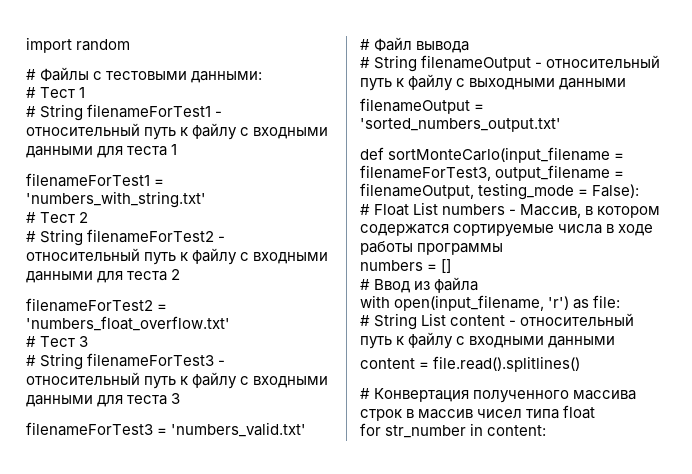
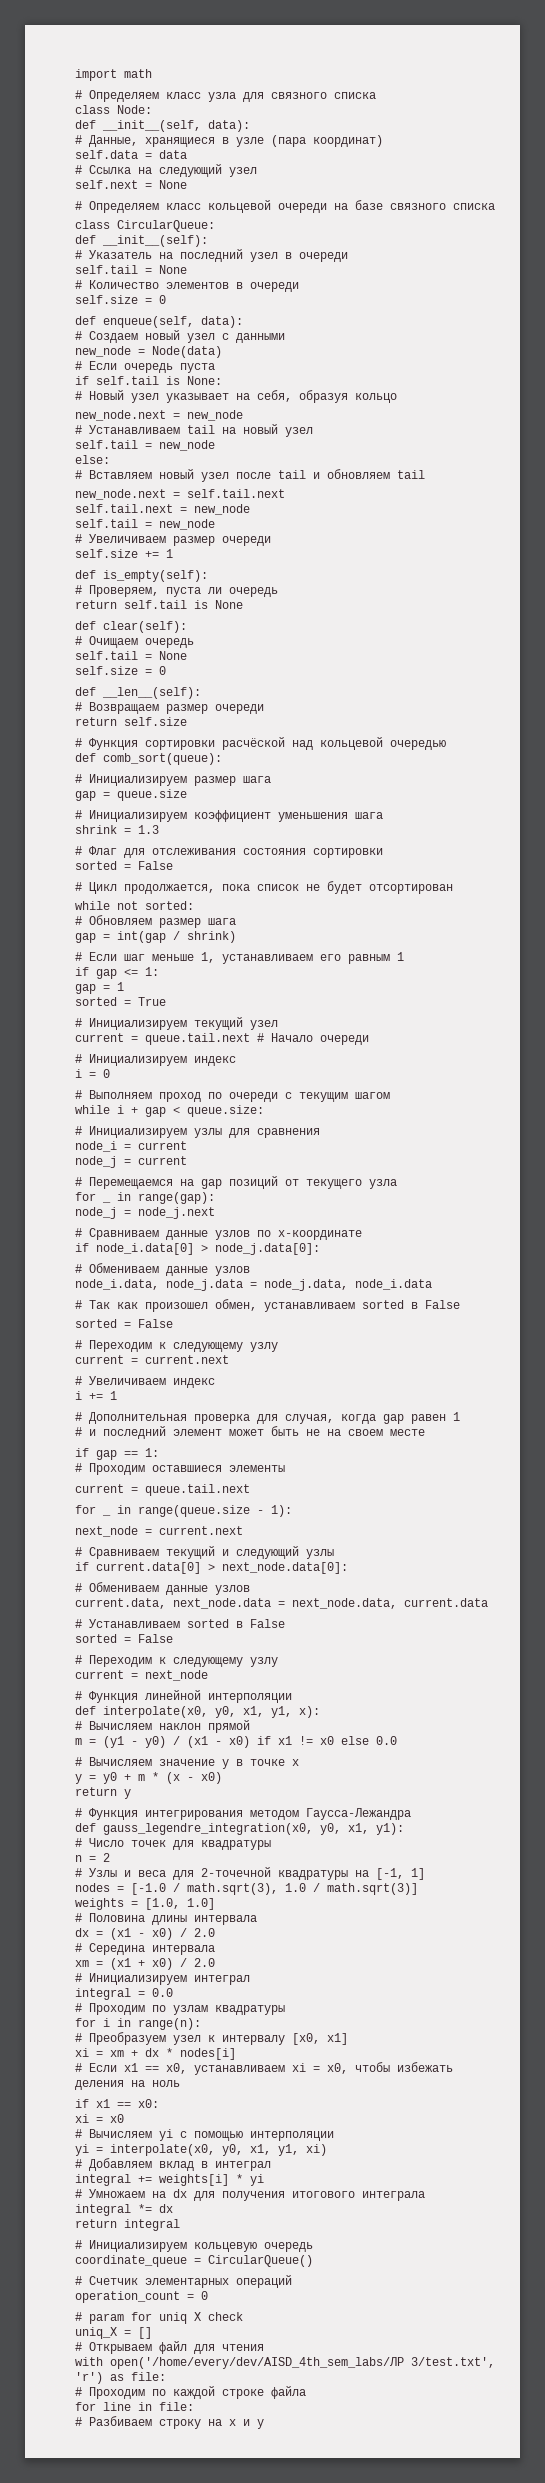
[76,39,131,51] [26,67,263,83] [26,87,86,98] [26,104,223,121] [26,123,329,140] [26,144,178,158] [26,173,165,187] [26,191,206,208] [26,212,89,223] [26,229,226,246] [26,248,329,265] [26,269,181,283] [26,298,168,312] [26,316,230,331] [26,336,89,347] [26,353,226,370] [26,372,329,389] [26,393,181,407] [26,422,307,437] [360,37,470,53] [360,55,661,72] [360,74,627,91] [360,98,485,114] [360,118,561,132] [360,147,625,163] [360,165,625,181] [360,183,640,200] [360,202,661,218] [360,224,654,237] [360,241,504,255] [360,260,423,271] random // # Файлы с тестовыми данными: // # Тест 1 // # String filenameForTest1 - относительный путь к файлу с входными данными для теста 1 // filenameForTest1 = 'numbers_with_string.txt' // # Тест 2 // # String filenameForTest2 - относительный путь к файлу с входными данными для теста 2 // filenameForTest2 = 'numbers_float_overflow.txt' // # Тест 3 // # String filenameForTest3 - относительный путь к файлу с входными данными для теста 3 // filenameForTest3 = 'numbers_valid.txt' // # Файл вывода // # String filenameOutput - относительный путь к файлу с выходными данными // filenameOutput = 'sorted_numbers_output.txt' // def sortMonteCarlo(input_filename = filenameForTest3, output_filename = filenameOutput, testing_mode = False): // # Float List numbers - Массив, в котором содержатся сортируемые числа в ходе работы программы // numbers -> [124,69,152,78] [75,90,376,102] [75,105,152,114] [75,120,250,132] [75,135,383,147] [75,150,187,159] [75,164,257,177] [75,180,187,189] [75,200,495,213] [75,220,215,232] [75,235,208,247] [75,249,348,262] [75,265,187,274] [75,280,299,292] [75,295,166,304] [75,316,243,328] [75,330,285,343] [75,346,222,358] [75,361,215,373] [75,376,222,385] [75,390,397,403] [75,410,243,421] [75,424,313,437] [75,440,215,451] [75,455,110,464] [75,469,425,482] [75,489,285,500] [75,504,250,515] [75,519,215,530] [75,534,271,546] [75,549,173,558] [75,570,208,582] [75,585,278,597] [75,600,243,609] [75,621,187,633] [75,636,194,648] [75,651,187,660] [75,666,166,675] [75,687,201,699] [75,702,264,714] [75,717,187,726] [75,737,446,750] [75,753,222,765] [75,774,271,786] [75,789,187,801] [75,810,383,822] [75,825,159,834] [75,846,383,858] [75,861,173,870] [75,881,453,894] [75,901,194,910] [75,915,236,928] [75,931,236,943] [75,952,404,964] [75,967,159,979] [75,982,124,994] [75,997,166,1006] [75,1017,278,1030] [75,1033,369,1045] [75,1054,236,1066] [75,1069,110,1078] [75,1090,390,1102] [75,1105,264,1117] [75,1126,320,1138] [75,1141,187,1152] [75,1156,187,1168] [75,1176,397,1189] [75,1192,96,1201] [102,1201,111,1203] [117,1192,215,1204] [75,1207,215,1219] [75,1228,362,1240] [75,1243,320,1255] [75,1263,250,1276] [75,1279,432,1291] [75,1299,460,1312] [75,1319,173,1328] [75,1340,278,1352] [75,1355,229,1364] [75,1376,215,1388] [75,1391,117,1400] [75,1412,460,1424] [75,1426,425,1439] [75,1448,159,1460] [75,1463,285,1475] [75,1484,250,1496] [75,1505,96,1514] [102,1514,111,1516] [117,1505,292,1517] [75,1526,243,1537] [75,1546,334,1559] [75,1562,348,1574] [75,1582,250,1595] [75,1598,488,1609] [75,1619,285,1628] [75,1634,173,1643] [75,1655,278,1667] [75,1670,208,1681] [75,1690,292,1703] [75,1706,320,1718] [75,1720,250,1733] [75,1736,397,1748] [75,1757,299,1769] [75,1772,222,1784] [75,1787,131,1799] [75,1808,411,1820] [75,1823,404,1835] [75,1838,271,1850] [75,1853,110,1862] [75,1867,425,1880] [75,1883,418,1895] [75,1898,215,1910] [75,1913,257,1925] [75,1928,215,1940] [75,1943,215,1955] [75,1958,215,1970] [75,1973,250,1985] [75,1988,173,2000] [75,2003,285,2015] [75,2018,201,2030] [75,2032,348,2045] [75,2048,236,2060] [75,2062,453,2075] [75,2080,180,2090] [75,2099,159,2108] [75,2114,124,2123] [75,2129,334,2141] [75,2144,327,2156] [75,2158,271,2171] [75,2174,264,2186] [75,2189,425,2201] [75,2204,173,2216] [75,2219,180,2231] [75,2240,313,2252] [75,2255,313,2267] [75,2275,292,2288] [75,2291,208,2303] [75,2312,243,2324] [75,2327,117,2339] math // # Определяем класс узла для связного списка // class Node: // def __init__(self, data): // # Данные, хранящиеся в узле (пара координат) // self.data = data // # Ссылка на следующий узел // self.next = None // # Определяем класс кольцевой очереди на базе связного списка // class CircularQueue: // def __init__(self): // # Указатель на последний узел в очереди // self.tail = None // # Количество элементов в очереди // self.size = 0 // def enqueue(self, data): // # Создаем новый узел с данными // new_node = Node(data) // # Если очередь пуста // if self.tail is None: // # Новый узел указывает на себя, образуя кольцо // new_node.next = new_node // # Устанавливаем tail на новый узел // self.tail = new_node // else: // # Вставляем новый узел после tail и обновляем tail // new_node.next = self.tail.next // self.tail.next = new_node // self.tail = new_node // # Увеличиваем размер очереди // self.size += 1 // def is_empty(self): // # Проверяем, пуста ли очередь // return self.tail is None // def clear(self): // # Очищаем очередь // self.tail = None // self.size = 0 // def __len__(self): // # Возвращаем размер очереди // return self.size // # Функция сортировки расчёской над кольцевой очередью // def comb_sort(queue): // # Инициализируем размер шага // gap = queue.size // # Инициализируем коэффициент уменьшения шага // shrink = 1.3 // # Флаг для отслеживания состояния сортировки // sorted = False // # Цикл продолжается, пока список не будет отсортирован // while not sorted: // # Обновляем размер шага // gap = int(gap / shrink) // # Если шаг меньше 1, устанавливаем его равным 1 // if gap <= 1: // gap = 1 // sorted = True // # Инициализируем текущий узел // current = queue.tail.next # Начало очереди // # Инициализируем индекс // i = 0 // # Выполняем проход по очереди с текущим шагом // while i + gap < queue.size: // # Инициализируем узлы для сравнения // node_i = current // node_j = current // # Перемещаемся на gap позиций от текущего узла // for _ in range(gap): // node_j = node_j.next // # Сравниваем данные узлов по x-координате // if node_i.data[0] > node_j.data[0]: // # Обмениваем данные узлов // node_i.data, node_j.data = node_j.data, node_i.data // # Так как произошел обмен, устанавливаем sorted в False // sorted = False // # Переходим к следующему узлу // current = current.next // # Увеличиваем индекс // i += 1 // # Дополнительная проверка для случая, когда gap равен 1 // # и последний элемент может быть не на своем месте // if gap == 1: // # Проходим оставшиеся элементы // current = queue.tail.next // for _ in range(queue.size - 1): // next_node = current.next // # Сравниваем текущий и следующий узлы // if current.data[0] > next_node.data[0]: // # Обмениваем данные узлов // current.data, next_node.data = next_node.data, current.data // # Устанавливаем sorted в False // sorted = False // # Переходим к следующему узлу // current = next_node // # Функция линейной интерполяции // def interpolate(x0, y0, x1, y1, x): // # Вычисляем наклон прямой // m = (y1 - y0) / (x1 - x0) if x1 != x0 else 0.0 // # Вычисляем значение y в точке x // y = y0 + m * (x - x0) // return y // # Функция интегрирования методом Гаусса-Лежандра // def gauss_legendre_integration(x0, y0, x1, y1): // # Число точек для квадратуры // n = 2 // # Узлы и веса для 2-точечной квадратуры на [-1, 1] // nodes = [-1.0 / math.sqrt(3), 1.0 / math.sqrt(3)] // weights = [1.0, 1.0] // # Половина длины интервала // dx = (x1 - x0) / 2.0 // # Середина интервала // xm = (x1 + x0) / 2.0 // # Инициализируем интеграл // integral = 0.0 // # Проходим по узлам квадратуры // for i in range(n): // # Преобразуем узел к интервалу [x0, x1] // xi = xm + dx * nodes[i] // # Если x1 == x0, устанавливаем xi = x0, чтобы избежать деления на ноль // if x1 == x0: // xi = x0 // # Вычисляем yi с помощью интерполяции // yi = interpolate(x0, y0, x1, y1, xi) // # Добавляем вклад в интеграл // integral += weights[i] * yi // # Умножаем на dx для получения итогового интеграла // integral *= dx // return integral // # Инициализируем кольцевую очередь // coordinate_queue = CircularQueue() // # Счетчик элементарных операций // operation_count = 0 // # param for uniq X check // uniq_X
[374,277,479,293] Ввод из файла -> [89,2341,264,2354] Открываем файл для чтения
[394,295,545,311] open(input_filename, -> [110,2357,495,2369] open('/home/every/dev/AISD_4th_sem_labs/ЛР 3/test.txt',
[374,313,635,330] [360,332,616,349] [360,356,581,372] [360,388,637,403] [360,405,596,421] [360,423,547,438] String List content - относительный путь к файлу с входными данными // content = file.read().splitlines() // # Конвертация полученного массива строк в массив чисел типа float // for str_number in content: -> [89,2386,306,2399] [75,2402,194,2411] [75,2416,264,2429] Проходим по каждой строке файла // for line in file: // # Разбиваем строку на x и y

